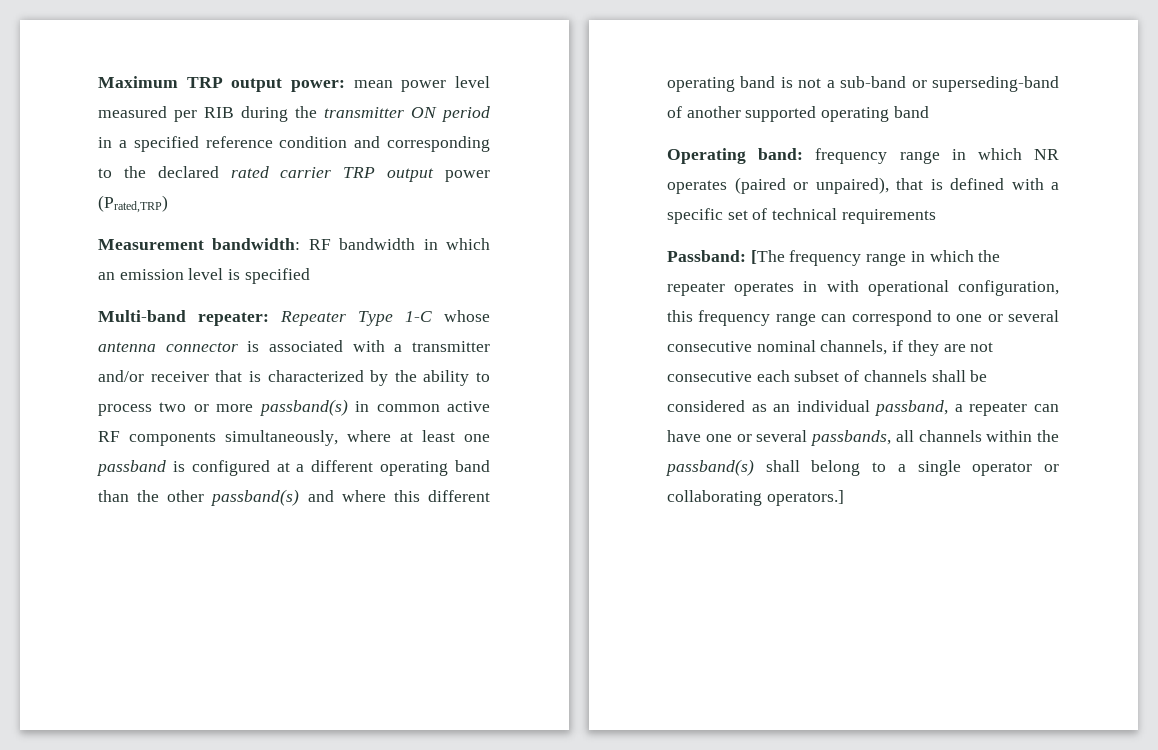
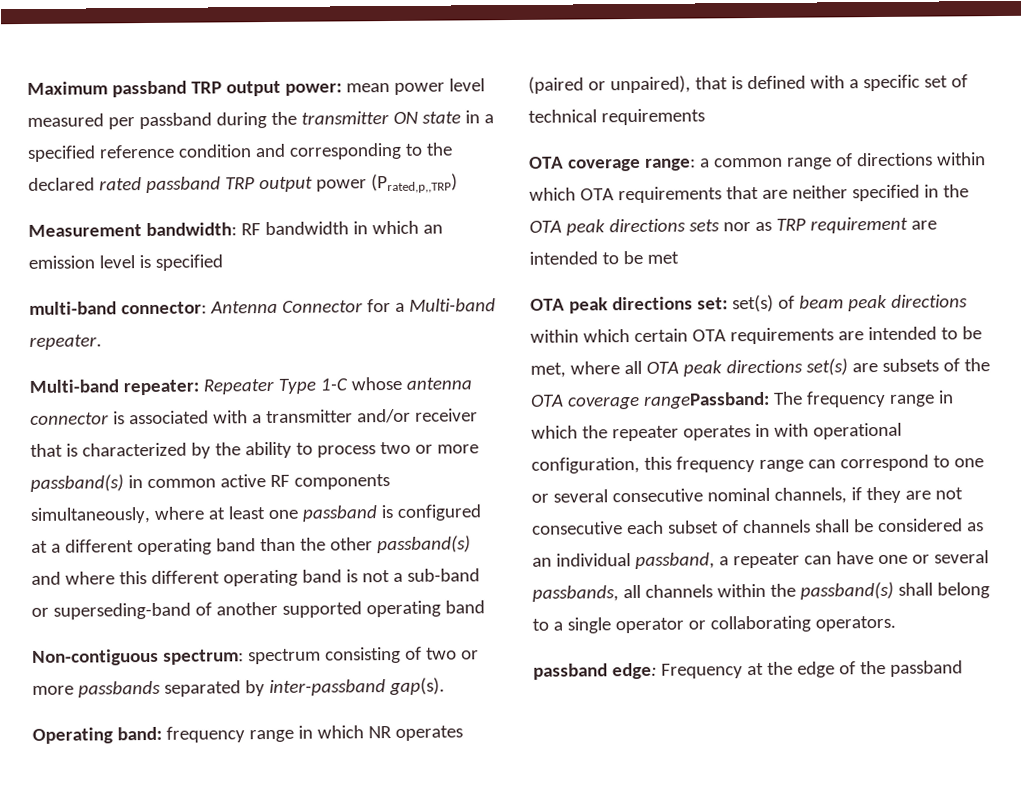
(178, 82) none -> [111,80,187,98] passband
[204,107,234,118] RIB -> [138,112,212,130] passband
[441,106,490,122] period -> [421,111,461,124] state
[280,167,332,178] carrier -> [145,176,221,194] passband
[98,195,168,213] (Prated,TRP) -> [370,173,458,194] (Prated,p,,TRP)
(310, 276) none -> [29,298,496,315] [29,334,102,350] // multi-band connector: Antenna Connector for a Multi-band repeater.
(929, 112) none -> [32,646,479,666] [32,677,445,698] // Non-contiguous spectrum: spectrum consisting of two or more passbands separated by inter-passband gap(s).
[667,250,785,264] Passband: [The -> [529,152,986,172] [529,184,969,204] [529,216,937,236] [529,250,679,265] [530,294,968,314] [530,326,982,345] [530,358,990,378] [530,391,803,410] OTA coverage range: a common range of directions within which OTA requirements that are neither specified in the OTA peak directions sets nor as TRP requirement are intended to be met // OTA peak directions set: set(s) of beam peak directions within which certain OTA requirements are intended to be met, where all OTA peak directions set(s) are subsets of the OTA coverage rangePassband: The
[766,490,844,506] operators.] -> [814,615,896,632] [533,660,963,680] operators. // passband edge: Frequency at the edge of the passband

